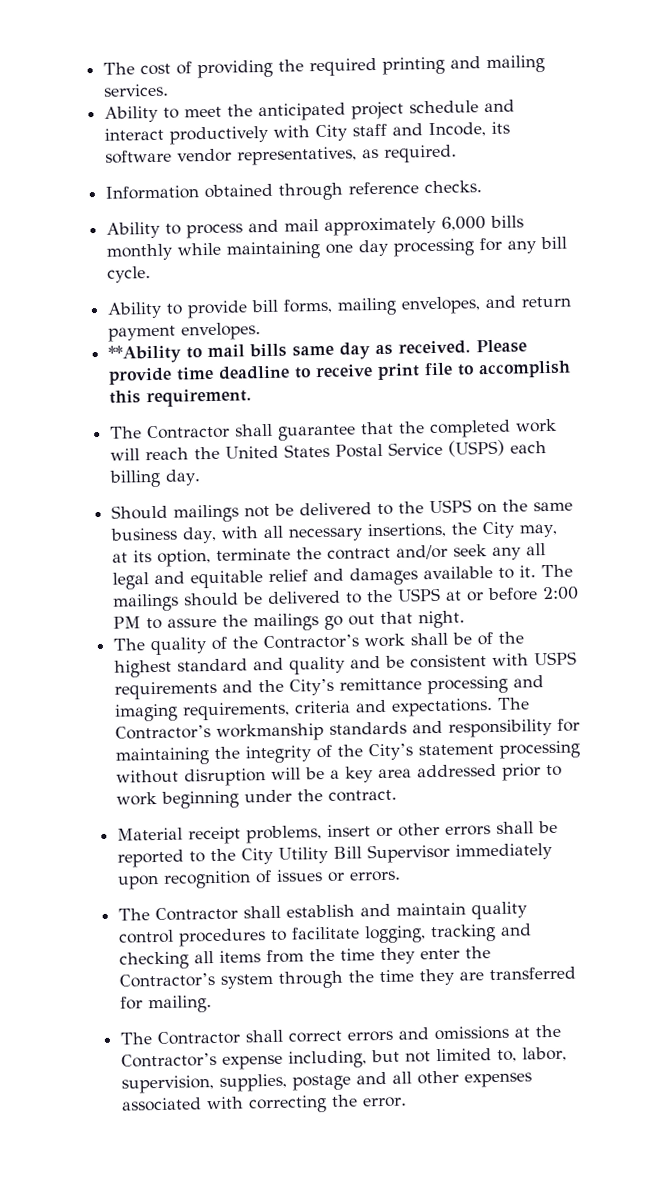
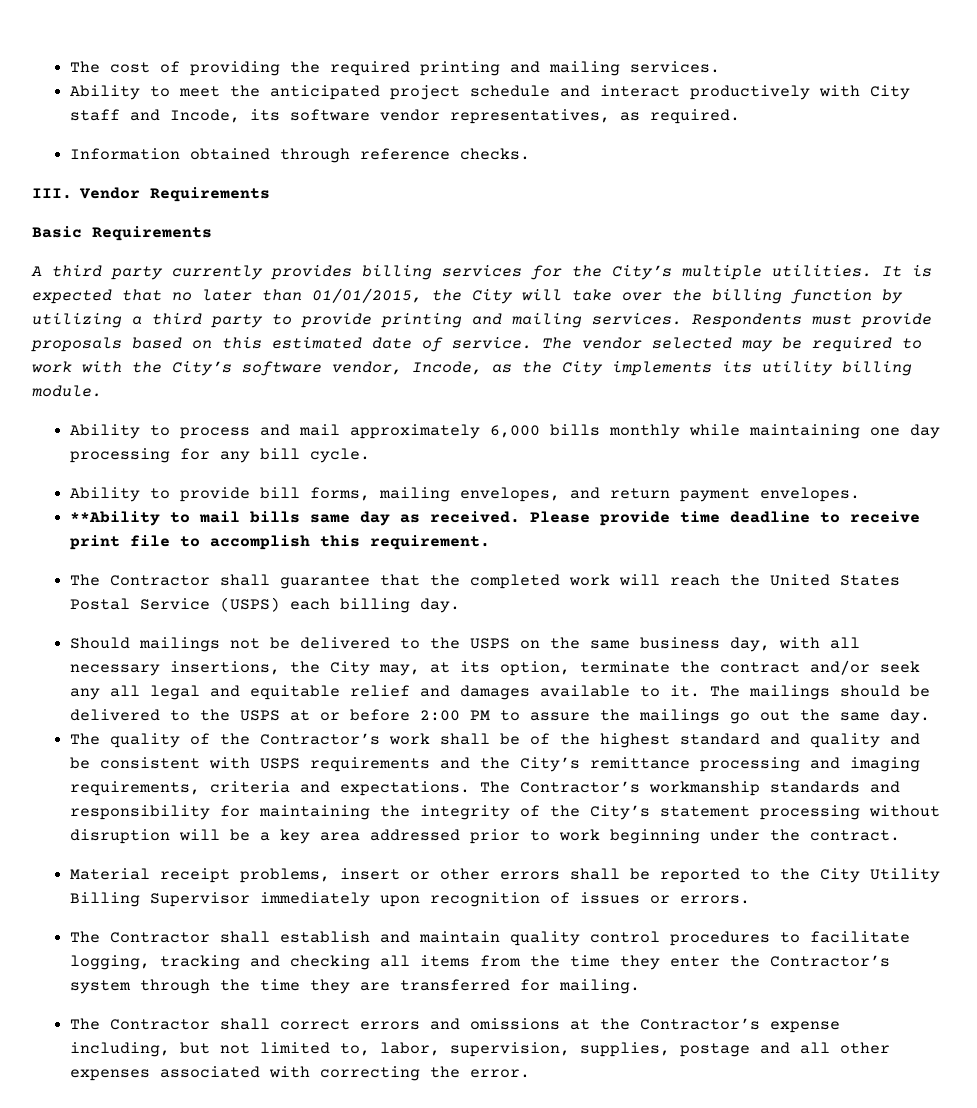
(483, 187) none -> [32,187,271,202] [32,226,212,241] [31,265,932,280] [32,288,903,304] [32,313,932,328] [31,337,922,352] [32,361,912,376] [32,385,102,397] // III. Vendor Requirements // Basic Requirements // A third party currently provides billing services for the City’s multiple utilities. It is expected that no later than 01/01/2015, the City will take over the billing function by utilizing a third party to provide printing and mailing services. Respondents must provide proposals based on this estimated date of service. The vendor selected may be required to work with the City’s software vendor, Incode, as the City implements its utility billing module.
[380,610,466,629] that night. -> [799,709,930,724] the same day.
[333,846,363,859] Bill -> [69,892,140,907] Billing

